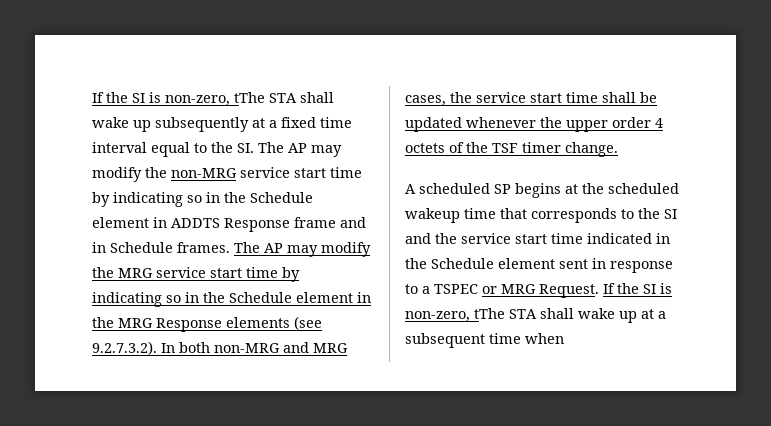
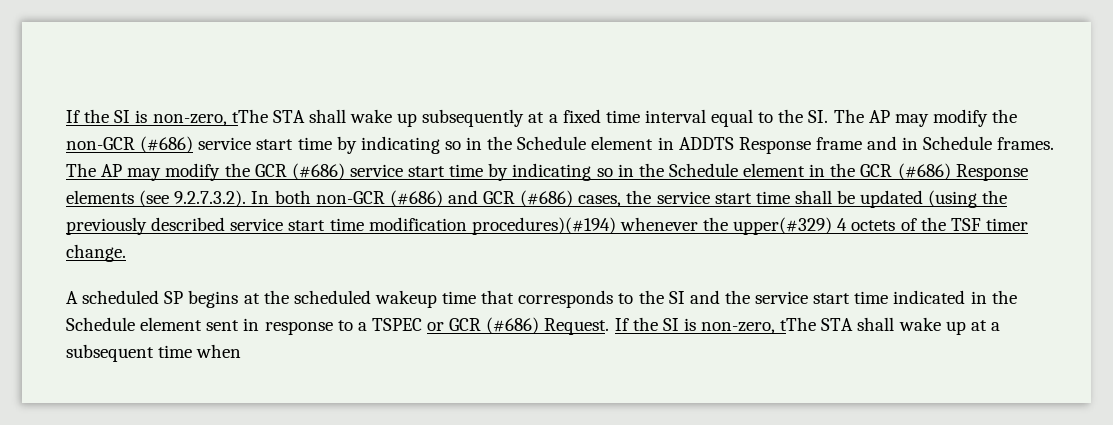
[171,168,237,178] non-MRG -> [66,136,194,153] non-GCR (#686)
[118,268,153,278] MRG -> [254,163,345,180] GCR (#686)
[118,318,153,328] MRG -> [860,163,951,180] GCR (#686)
[214,342,348,353] non-MRG and MRG -> [315,190,574,207] non-GCR (#686) and GCR (#686)
[466,117,651,132] whenever the upper order -> [928,190,1008,208] [66,217,833,235] (using the previously described service start time modification procedures)(#194) whenever the upper(#329)
[501,284,536,294] MRG -> [449,317,540,334] GCR (#686)

